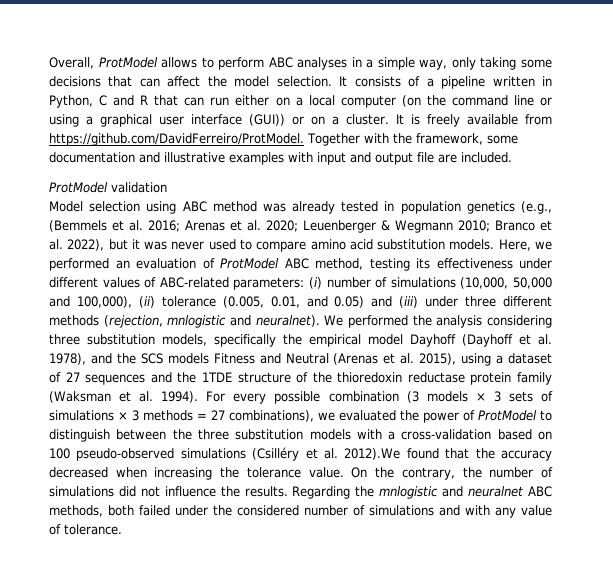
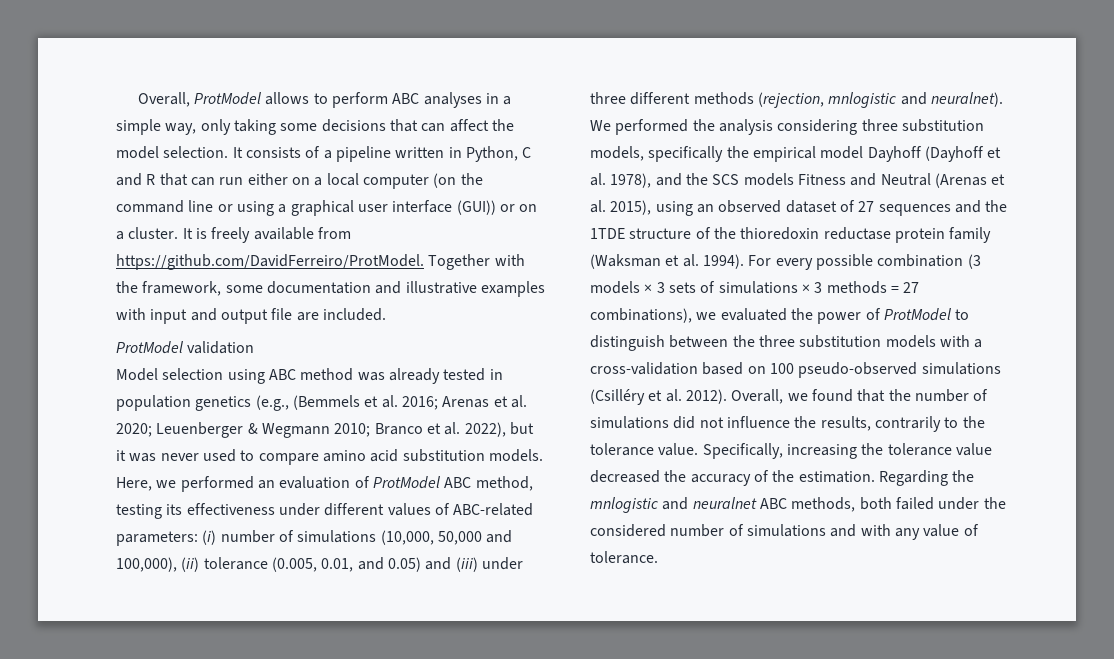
[496,355,504,364] a -> [696,200,782,213] an observed
[344,448,552,461] [49,467,455,480] 2012).We found that the accuracy decreased when increasing the tolerance value. On the contrary, -> [685,389,886,404] 2012). Overall, we found that
[244,486,288,497] results. -> [820,416,985,432] [590,443,992,459] [590,470,875,486] results, contrarily to the tolerance value. Specifically, increasing the tolerance value decreased the accuracy of the estimation.

